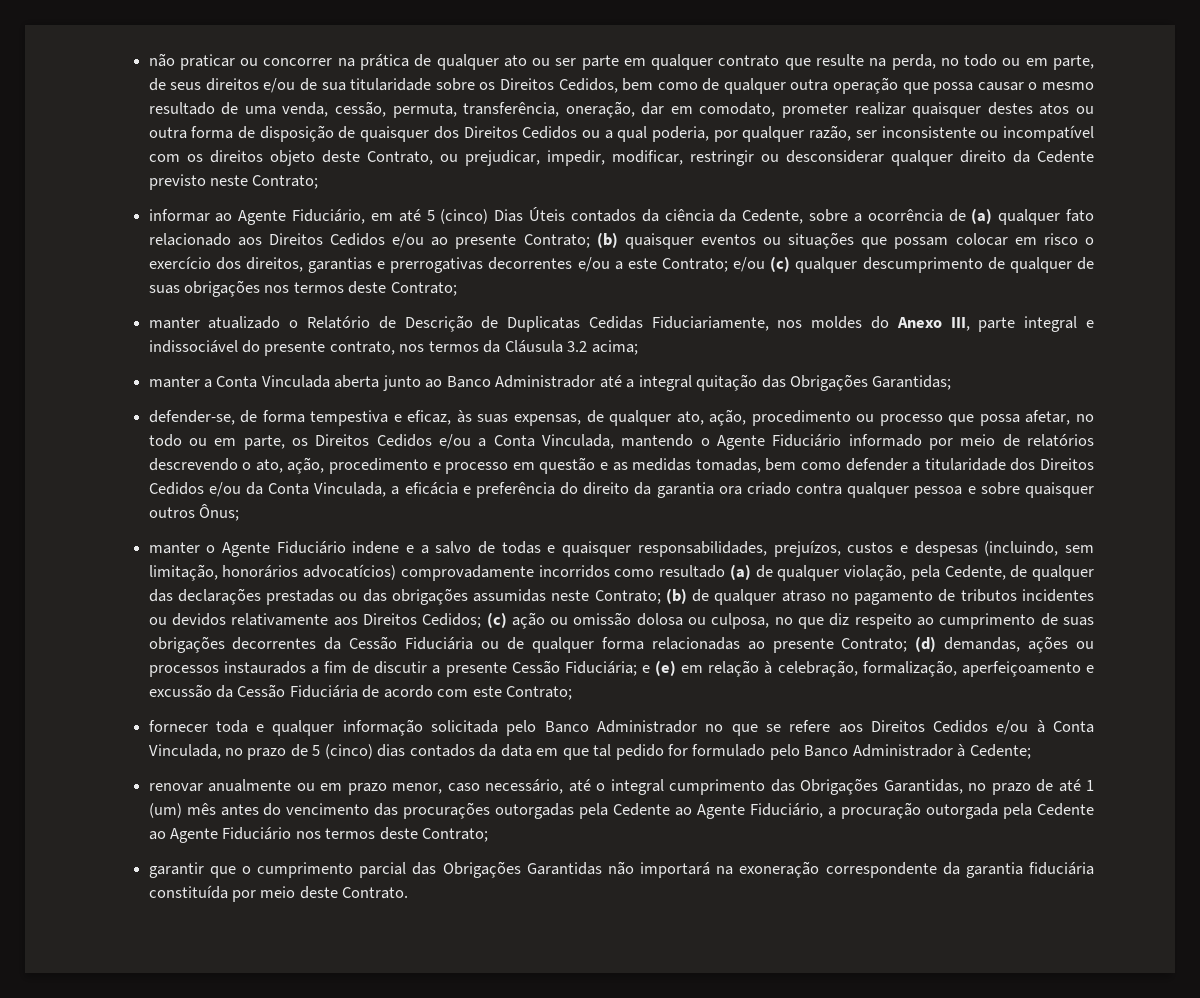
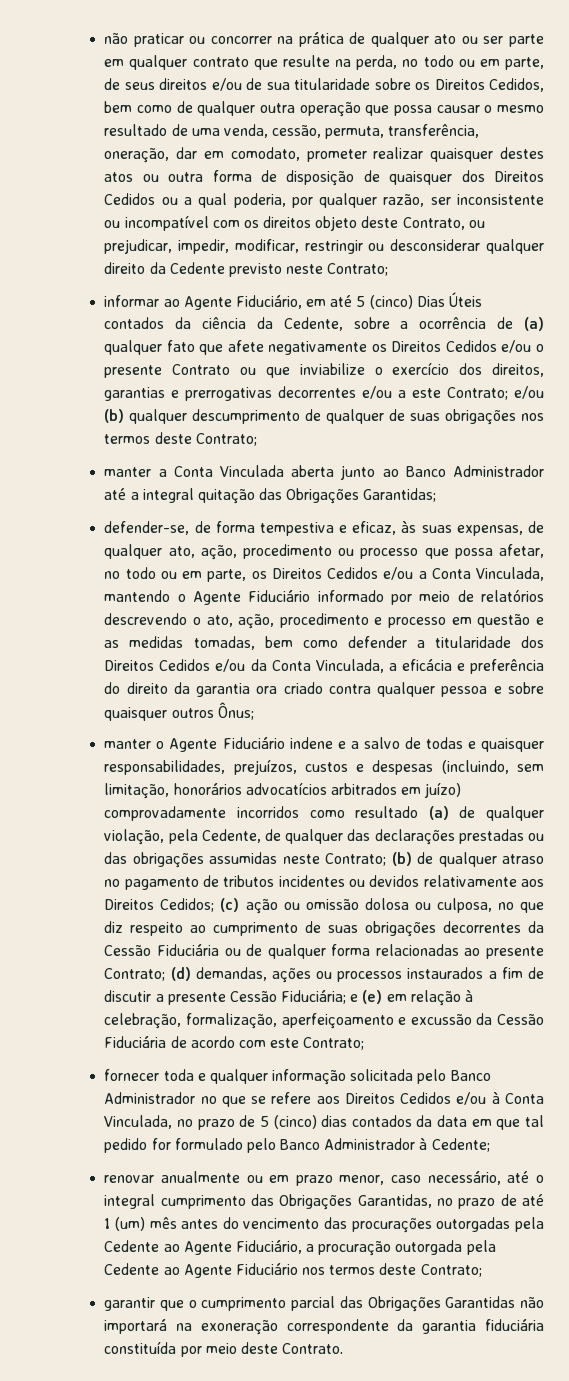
[148,232,1078,249] relacionado aos Direitos Cedidos e/ou ao presente Contrato; (b) quaisquer eventos ou situações que possam colocar em risco -> [199,340,544,355] [104,363,365,378] que afete negativamente os Direitos Cedidos e/ou o presente Contrato ou que inviabilize
[770,256,791,272] (c) -> [104,409,125,423] (b)
[148,315,1095,332] [148,340,638,356] // manter atualizado o Relatório de Descrição de Duplicatas Cedidas Fiduciariamente, nos moldes do Anexo III, parte integral e indissociável do presente contrato, nos termos da Cláusula 3.2 acima; -> (257, 439) none
[303,564,397,580] advocatícios) -> [245,782,462,798] advocatícios arbitrados em juízo)

